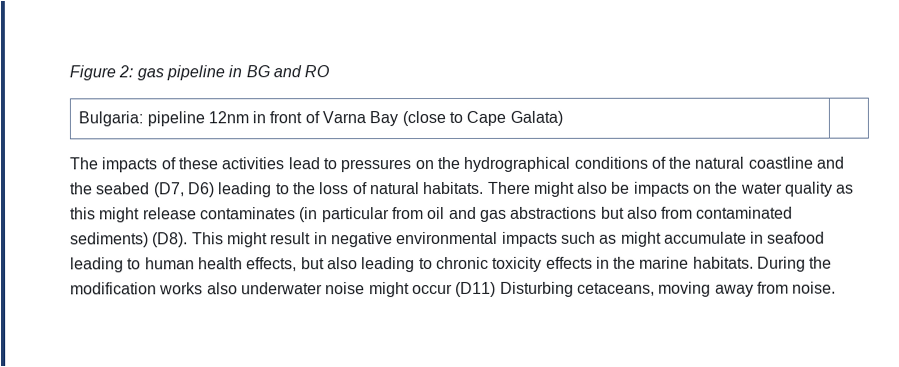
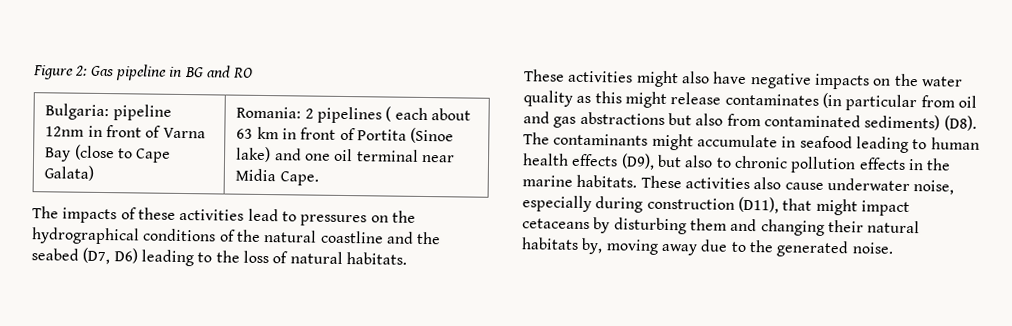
[136,68,164,81] gas -> [90,65,114,77] Gas
(563, 118) none -> [236,106,471,124] [236,126,455,144] [235,146,455,163] [235,168,319,186] Romania: 2 pipelines ( each about 63 km in front of Portita (Sinoe lake) and one oil terminal near Midia Cape.
[486,181,631,197] There might also be -> [524,69,812,89] // These activities might also have negative
[191,231,618,248] This might result in negative environmental impacts such as -> [523,132,649,146] The contaminants
[246,257,416,273] effects, but also leading -> [571,153,714,170] effects (D9), but also
[492,256,543,272] toxicity -> [790,156,857,174] pollution
[757,256,833,272] [70,281,789,298] During the modification works also underwater noise might occur (D11) Disturbing cetaceans, moving away from -> [640,175,955,195] [522,195,910,217] [522,217,921,236] [521,237,850,258] These activities also cause underwater noise, especially during construction (D11), that might impact cetaceans by disturbing them and changing their natural habitats by, moving away due to the generated

